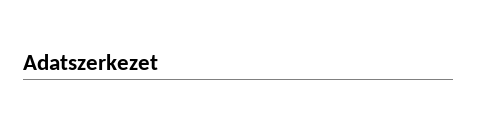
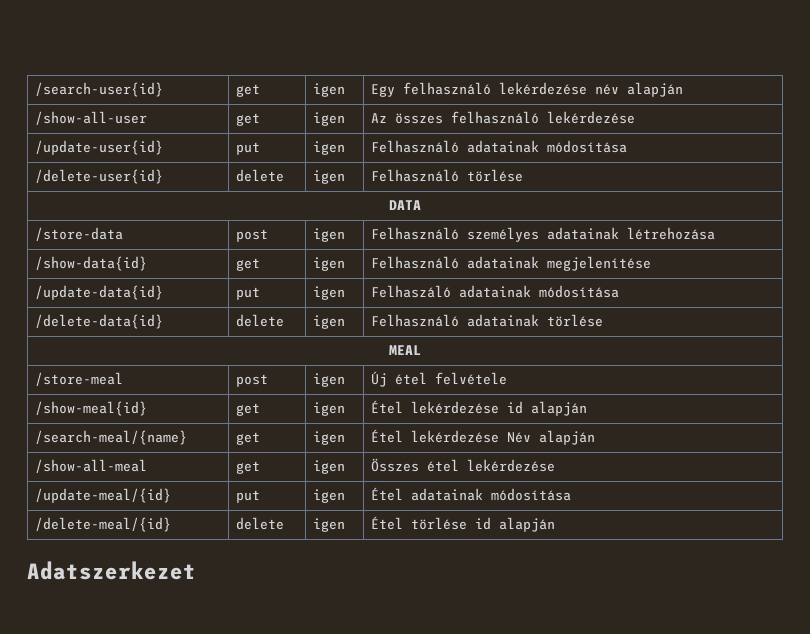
(23, 62) none -> [34,82,163,97] [235,84,260,97] [312,83,345,97] [370,82,683,97] [34,111,147,125] [235,113,260,126] [312,112,345,126] [370,111,635,124] [34,140,163,155] [235,142,260,155] [312,141,345,155] [370,140,627,153] [34,169,163,184] [235,169,284,182] [312,170,345,184] [370,169,523,182] [389,200,421,210] [34,227,123,241] [235,229,268,242] [312,228,345,242] [370,227,715,242] [34,256,147,271] [235,258,260,271] [312,257,345,271] [370,256,651,271] [34,285,163,300] [235,287,260,300] [312,286,345,300] [370,285,619,298] [34,314,163,329] [235,314,284,327] [312,315,345,329] [370,314,603,327] [389,345,421,355] [34,372,123,386] [235,374,268,387] [312,373,345,387] [370,371,507,387] [34,401,147,416] [235,403,260,416] [312,402,345,416] [370,400,587,416] [34,430,187,445] [235,432,260,445] [312,431,345,445] [370,429,595,445] [34,459,147,473] [235,461,260,474] [312,460,345,474] [370,458,555,472] [34,488,171,503] [235,490,260,503] [312,489,345,503] [370,487,571,501] [34,517,171,532] [235,517,284,530] [312,518,345,532] [370,516,555,532] /search-user{id} | get | igen | Egy felhasználó lekérdezése név alapján // /show-all-user | get | igen | Az összes felhasználó lekérdezése // /update-user{id} | put | igen | Felhasználó adatainak módosítása // /delete-user{id} | delete | igen | Felhasználó törlése // DATA // /store-data | post | igen | Felhasználó személyes adatainak létrehozása // /show-data{id} | get | igen | Felhasználó adatainak megjelenítése // /update-data{id} | put | igen | Felhaszáló adatainak módosítása // /delete-data{id} | delete | igen | Felhasználó adatainak törlése // MEAL // /store-meal | post | igen | Új étel felvétele // /show-meal{id} | get | igen | Étel lekérdezése id alapján // /search-meal/{name} | get | igen | Étel lekérdezése Név alapján // /show-all-meal | get | igen | Összes étel lekérdezése // /update-meal/{id} | put | igen | Étel adatainak módosítása // /delete-meal/{id} | delete | igen | Étel törlése id alapján //

